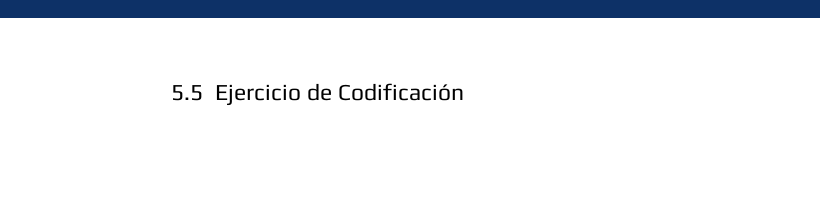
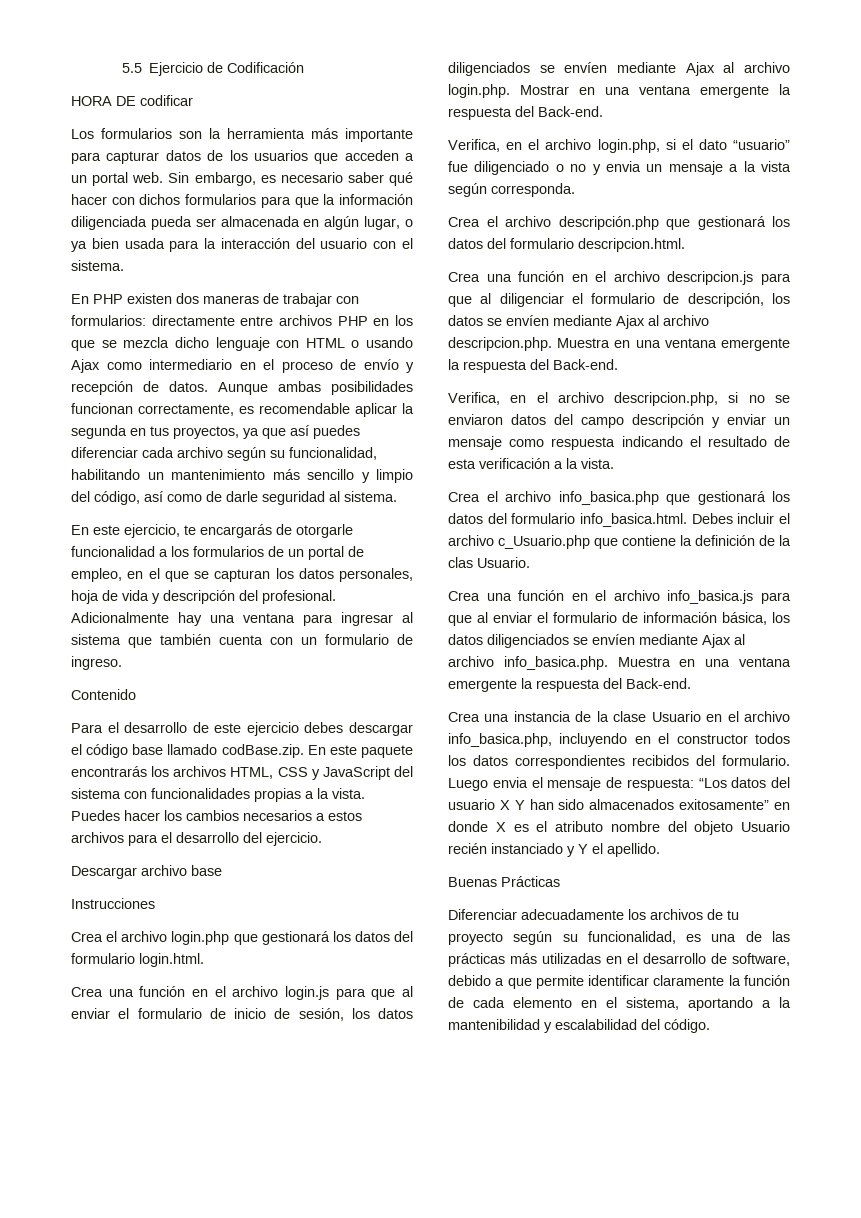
(465, 92) none -> [71,95,193,106] [71,128,413,142] [71,150,414,164] [71,172,413,186] [71,194,414,208] [71,216,413,230] [71,238,413,252] [71,260,124,271] [71,293,359,307] [71,315,414,326] [71,337,413,351] [71,359,414,373] [71,381,413,395] [71,403,414,417] [71,425,360,439] [71,447,377,461] [71,469,413,483] [71,491,397,505] [71,524,353,538] [71,546,364,560] [71,568,413,582] [71,590,336,604] [71,612,413,626] [71,634,413,648] [71,656,122,670] [71,689,136,700] [71,722,413,736] [71,744,413,758] [71,766,413,780] [71,788,365,802] [71,810,362,821] [71,832,322,846] [71,865,222,879] [71,898,155,909] [71,931,413,945] [71,953,204,967] [71,986,414,1000] [71,1008,413,1021] [448,62,790,76] [448,84,791,98] [448,106,603,120] [448,139,790,153] [448,161,791,175] [448,183,575,197] [448,216,790,230] [448,238,685,252] [448,271,791,285] [448,293,790,307] [448,315,709,329] [448,337,790,351] [448,359,618,373] [448,392,790,406] [448,414,790,428] [448,436,790,450] [448,458,614,469] [448,491,790,505] [448,513,790,527] [448,535,791,549] [448,557,530,568] [448,590,791,604] [448,612,790,626] [448,634,745,648] [448,656,791,670] [448,678,691,692] [448,711,790,722] [448,733,790,747] [448,755,790,769] [448,777,790,791] [448,799,790,810] [448,821,790,835] [448,843,660,857] [448,876,560,887] [448,909,739,920] [448,931,790,945] [448,953,790,967] [448,975,790,989] [448,997,791,1011] [448,1019,710,1033] // HORA DE codificar // Los formularios son la herramienta más importante para capturar datos de los usuarios que acceden a un portal web. Sin embargo, es necesario saber qué hacer con dichos formularios para que la información diligenciada pueda ser almacenada en algún lugar, o ya bien usada para la interacción del usuario con el sistema. // En PHP existen dos maneras de trabajar con formularios: directamente entre archivos PHP en los que se mezcla dicho lenguaje con HTML o usando Ajax como intermediario en el proceso de envío y recepción de datos. Aunque ambas posibilidades funcionan correctamente, es recomendable aplicar la segunda en tus proyectos, ya que así puedes diferenciar cada archivo según su funcionalidad, habilitando un mantenimiento más sencillo y limpio del código, así como de darle seguridad al sistema. // En este ejercicio, te encargarás de otorgarle funcionalidad a los formularios de un portal de empleo, en el que se capturan los datos personales, hoja de vida y descripción del profesional. Adicionalmente hay una ventana para ingresar al sistema que también cuenta con un formulario de ingreso. // Contenido // Para el desarrollo de este ejercicio debes descargar el código base llamado codBase.zip. En este paquete encontrarás los archivos HTML, CSS y JavaScript del sistema con funcionalidades propias a la vista. Puedes hacer los cambios necesarios a estos archivos para el desarrollo del ejercicio. // Descargar archivo base // Instrucciones // Crea el archivo login.php que gestionará los datos del formulario login.html. // Crea una función en el archivo login.js para que al enviar el formulario de inicio de sesión, los datos diligenciados se envíen mediante Ajax al archivo login.php. Mostrar en una ventana emergente la respuesta del Back-end. // Verifica, en el archivo login.php, si el dato “usuario” fue diligenciado o no y envia un mensaje a la vista según corresponda. // Crea el archivo descripción.php que gestionará los datos del formulario descripcion.html. // Crea una función en el archivo descripcion.js para que al diligenciar el formulario de descripción, los datos se envíen mediante Ajax al archivo descripcion.php. Muestra en una ventana emergente la respuesta del Back-end. // Verifica, en el archivo descripcion.php, si no se enviaron datos del campo descripción y enviar un mensaje como respuesta indicando el resultado de esta verificación a la vista. // Crea el archivo info_basica.php que gestionará los datos del formulario info_basica.html. Debes incluir el archivo c_Usuario.php que contiene la definición de la clas Usuario. // Crea una función en el archivo info_basica.js para que al enviar el formulario de información básica, los datos diligenciados se envíen mediante Ajax al archivo info_basica.php. Muestra en una ventana emergente la respuesta del Back-end. // Crea una instancia de la clase Usuario en el archivo info_basica.php, incluyendo en el constructor todos los datos correspondientes recibidos del formulario. Luego envia el mensaje de respuesta: “Los datos del usuario X Y han sido almacenados exitosamente” en donde X es el atributo nombre del objeto Usuario recién instanciado y Y el apellido. // Buenas Prácticas // Diferenciar adecuadamente los archivos de tu proyecto según su funcionalidad, es una de las prácticas más utilizadas en el desarrollo de software, debido a que permite identificar claramente la función de cada elemento en el sistema, aportando a la mantenibilidad y escalabilidad del código.

